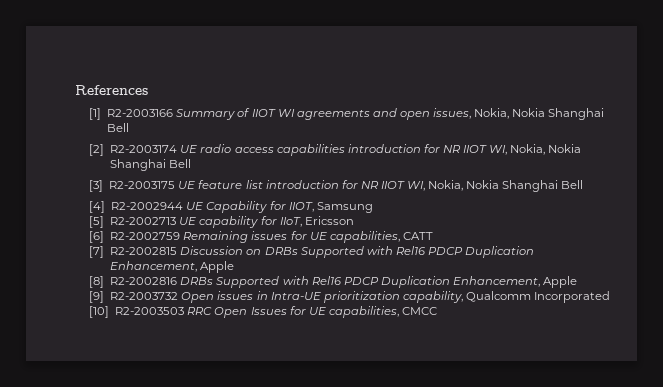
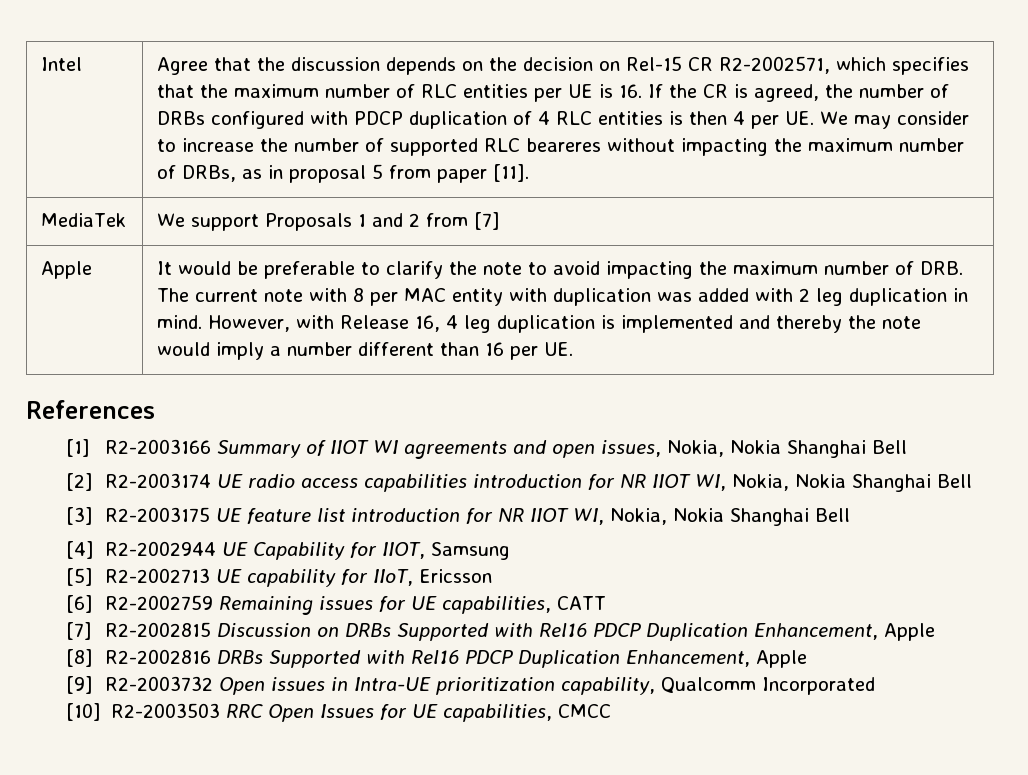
(75, 90) none -> [41,57,83,71] [157,56,970,75] [157,84,950,102] [157,111,970,129] [157,138,965,156] [157,164,530,183] [41,213,127,227] [157,212,501,231] [41,261,93,279] [157,261,964,279] [157,288,969,306] [157,315,922,333] [157,342,574,360] Intel | Agree that the discussion depends on the decision on Rel-15 CR R2-2002571, which specifies that the maximum number of RLC entities per UE is 16. If the CR is agreed, the number of DRBs configured with PDCP duplication of 4 RLC entities is then 4 per UE. We may consider to increase the number of supported RLC beareres without impacting the maximum number of DRBs, as in proposal 5 from paper [11]. // MediaTek | We support Proposals 1 and 2 from [7] // Apple | It would be preferable to clarify the note to avoid impacting the maximum number of DRB. The current note with 8 per MAC entity with duplication was added with 2 leg duplication in mind. However, with Release 16, 4 leg duplication is implemented and thereby the note would imply a number different than 16 per UE. //

